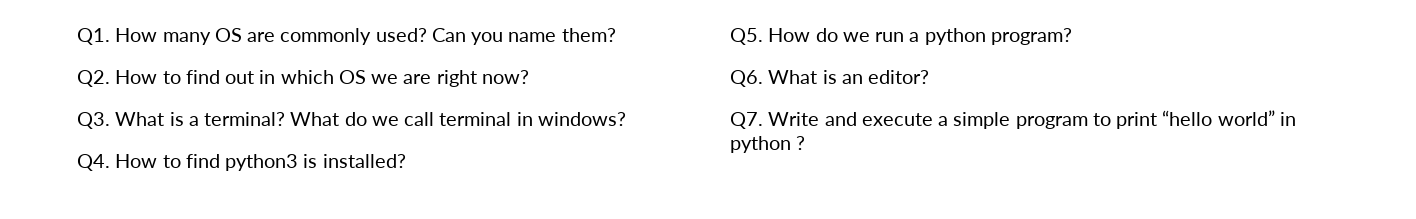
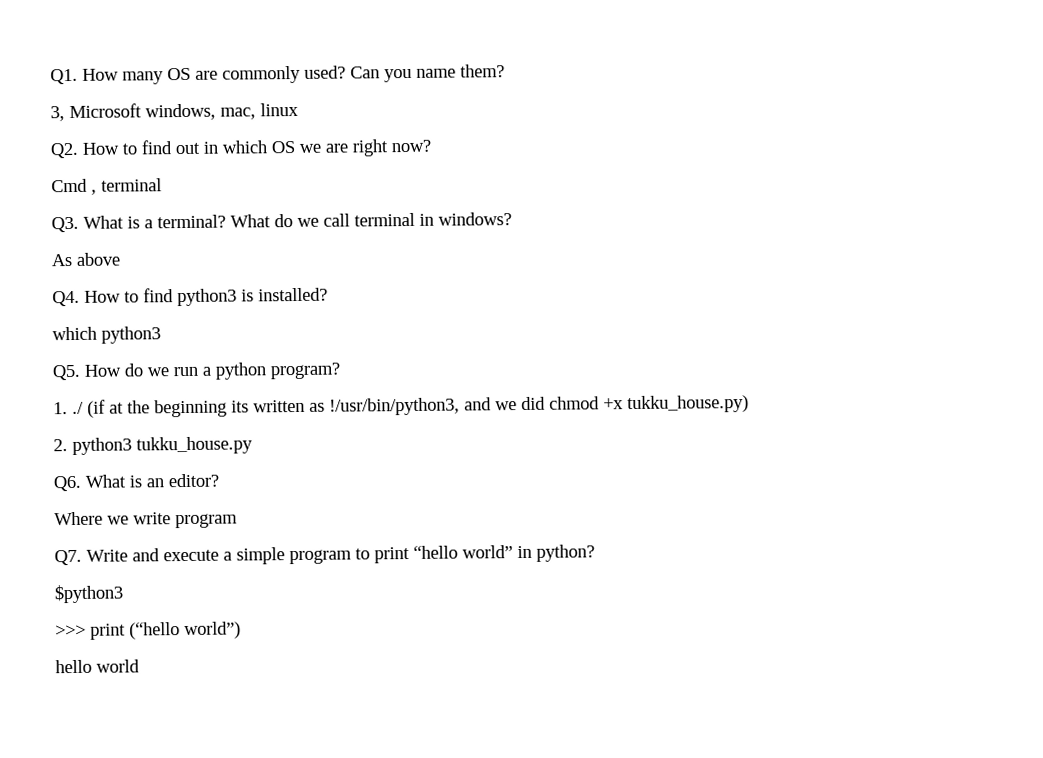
(616, 35) none -> [50,102,299,122] // 3, Microsoft windows, mac, linux
(529, 77) none -> [51,178,162,195] // Cmd , terminal
(626, 119) none -> [51,252,120,267] // As above
(406, 161) none -> [52,326,161,344] // which python3
(1072, 36) none -> [53,394,749,418] [53,436,253,455] // 1. ./ (if at the beginning its written as !/usr/bin/python3, and we did chmod +x tukku_house.py) // 2. python3 tukku_house.py
(930, 77) none -> [54,511,238,529] // Where we write program
[730,136,806,153] python ? -> [536,544,595,562] [54,584,123,604] [55,621,241,640] [55,659,140,674] python? // $python3 // >>> print (“hello world”) // hello world

